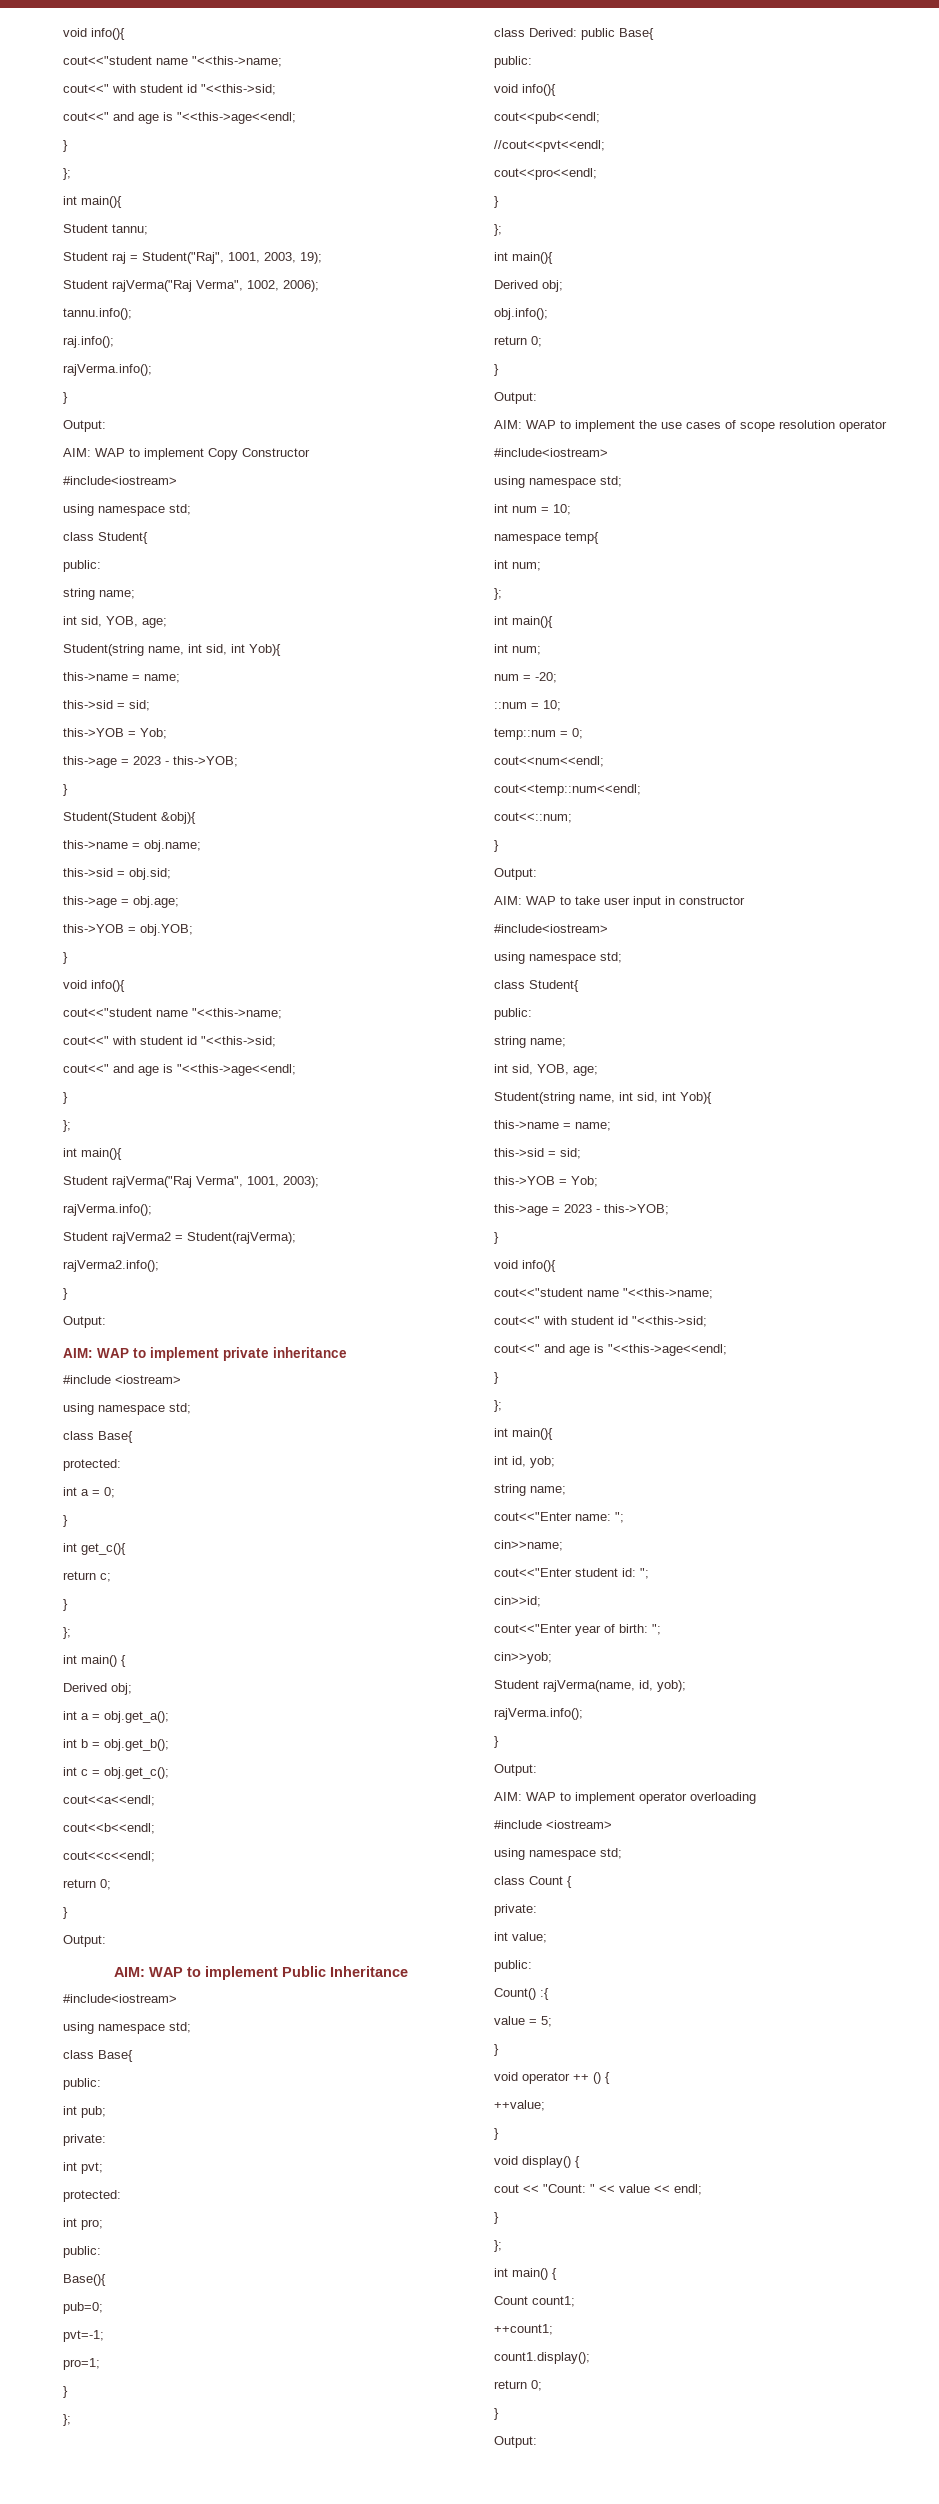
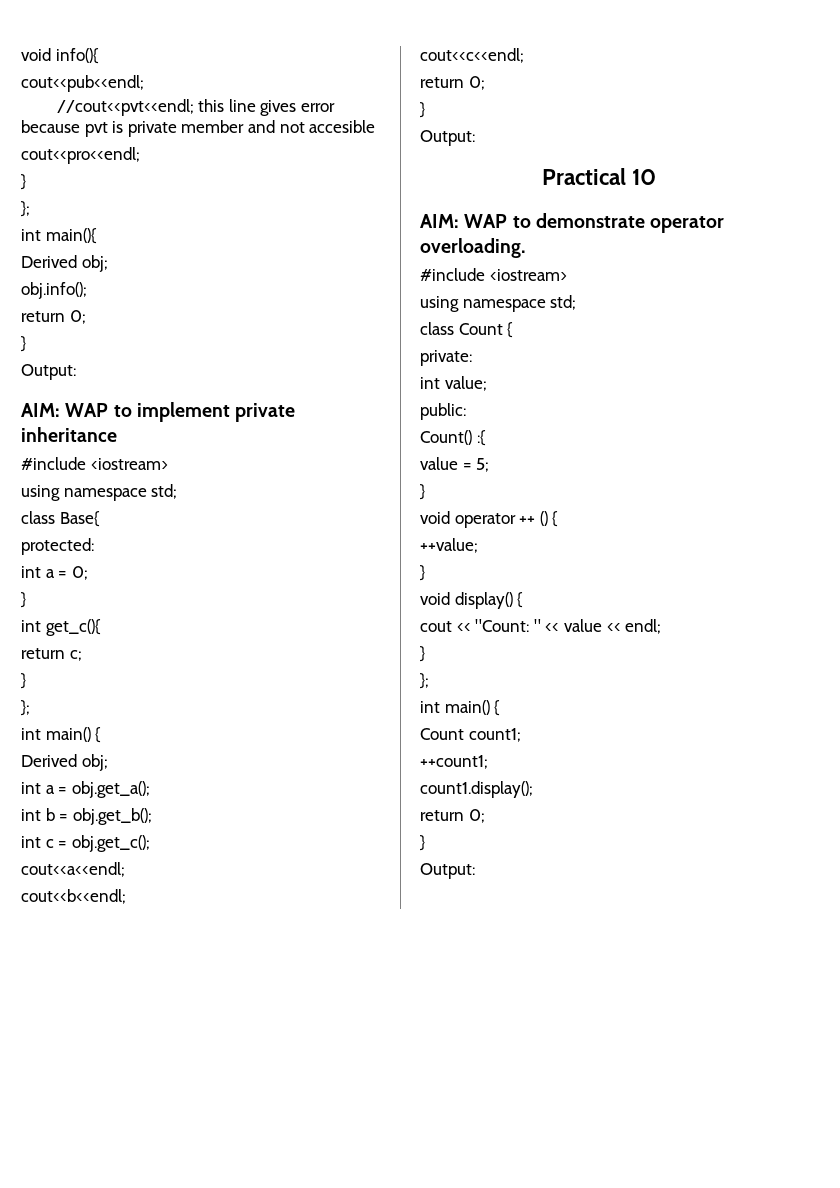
[63,28,125,40] [63,56,282,67] [63,84,276,95] [63,112,296,124] [63,140,68,152] [63,168,71,180] [63,196,122,208] [63,224,148,235] [63,252,322,264] [63,280,319,292] [63,308,132,320] [63,336,114,348] [63,364,152,376] [63,392,68,404] [63,420,106,432] [63,448,310,460] [63,476,177,485] [63,504,191,516] [63,532,148,544] [63,560,101,572] [63,588,135,600] [63,616,167,628] [63,644,281,656] [63,672,180,683] [63,700,150,711] [63,728,167,739] [63,756,238,768] [63,784,68,796] [63,812,196,824] [63,840,201,852] [63,868,171,880] [63,896,179,908] [63,924,193,936] [63,952,68,964] [63,980,125,992] [63,1008,282,1019] [63,1036,276,1047] [63,1064,296,1076] [63,1092,68,1104] [63,1120,71,1132] [63,1148,122,1160] [63,1176,319,1188] [63,1204,152,1216] [63,1232,296,1244] [63,1260,159,1272] void info(){ // cout<<"student name "<<this->name; // cout<<" with student id "<<this->sid; // cout<<" and age is "<<this->age<<endl; // } // }; // int main(){ // Student tannu; // Student raj = Student("Raj", 1001, 2003, 19); // Student rajVerma("Raj Verma", 1002, 2006); // tannu.info(); // raj.info(); // rajVerma.info(); // } // Output: // AIM: WAP to implement Copy Constructor // #include<iostream> // using namespace std; // class Student{ // public: // string name; // int sid, YOB, age; // Student(string name, int sid, int Yob){ // this->name = name; // this->sid = sid; // this->YOB = Yob; // this->age = 2023 - this->YOB; // } // Student(Student &obj){ // this->name = obj.name; // this->sid = obj.sid; // this->age = obj.age; // this->YOB = obj.YOB; // } // void info(){ // cout<<"student name "<<this->name; // cout<<" with student id "<<this->sid; // cout<<" and age is "<<this->age<<endl; // } // }; // int main(){ // Student rajVerma("Raj Verma", 1001, 2003); // rajVerma.info(); // Student rajVerma2 = Student(rajVerma); // rajVerma2.info(); -> [21,48,99,64] [21,75,144,92] [56,99,335,116] [21,120,376,137] [21,147,140,164] [21,174,26,190] [21,201,30,217] [21,228,97,244] [21,255,108,272] [21,282,87,299] [21,310,86,324] void info(){ // cout<<pub<<endl; // //cout<<pvt<<endl; this line gives error because pvt is private member and not accesible // cout<<pro<<endl; // } // }; // int main(){ // Derived obj; // obj.info(); // return 0;
[114,1966,408,1980] [63,1994,177,2003] [63,2022,191,2034] [63,2050,133,2062] [63,2078,101,2090] [63,2106,106,2118] [63,2134,106,2146] [63,2162,103,2174] [63,2190,121,2202] [63,2218,103,2230] [63,2246,101,2258] [63,2274,106,2286] [63,2302,103,2314] [63,2330,104,2342] [63,2358,100,2370] [63,2386,68,2398] [63,2414,71,2426] [494,28,654,40] [494,56,532,68] [494,84,556,96] [494,112,600,124] [494,140,605,152] [494,168,597,180] [494,196,499,208] [494,224,502,236] [494,252,553,264] [494,280,563,292] [494,308,548,320] [494,336,542,347] [494,364,499,376] [494,392,537,404] [494,420,887,432] [494,448,608,457] [494,476,622,488] [494,504,571,515] [494,532,599,544] [494,560,541,571] [494,588,502,600] [494,616,553,628] [494,644,541,655] [494,672,557,683] [494,700,561,711] [494,728,583,740] [494,756,604,767] [494,784,641,796] [494,812,572,823] [494,840,499,852] [494,868,537,880] [494,896,745,908] [494,924,608,933] [494,952,622,964] [494,980,579,992] [494,1008,532,1020] [494,1036,566,1048] [494,1064,598,1076] [494,1092,712,1104] [494,1120,611,1131] [494,1148,581,1159] [494,1176,598,1187] [494,1204,669,1216] [494,1232,499,1244] [494,1260,556,1272] [494,1288,713,1299] [494,1316,707,1327] [494,1344,727,1356] [494,1372,499,1384] [494,1400,502,1412] [494,1428,553,1440] [494,1456,555,1468] [494,1484,566,1496] [494,1512,624,1523] [494,1540,563,1551] [494,1568,649,1579] [494,1596,541,1607] [494,1624,661,1636] [494,1652,552,1664] [494,1680,686,1692] [494,1708,583,1720] [494,1736,499,1748] [494,1764,537,1776] [494,1792,756,1804] AIM: WAP to implement Public Inheritance // #include<iostream> // using namespace std; // class Base{ // public: // int pub; // private: // int pvt; // protected: // int pro; // public: // Base(){ // pub=0; // pvt=-1; // pro=1; // } // }; // class Derived: public Base{ // public: // void info(){ // cout<<pub<<endl; // //cout<<pvt<<endl; // cout<<pro<<endl; // } // }; // int main(){ // Derived obj; // obj.info(); // return 0; // } // Output: // AIM: WAP to implement the use cases of scope resolution operator // #include<iostream> // using namespace std; // int num = 10; // namespace temp{ // int num; // }; // int main(){ // int num; // num = -20; // ::num = 10; // temp::num = 0; // cout<<num<<endl; // cout<<temp::num<<endl; // cout<<::num; // } // Output: // AIM: WAP to take user input in constructor // #include<iostream> // using namespace std; // class Student{ // public: // string name; // int sid, YOB, age; // Student(string name, int sid, int Yob){ // this->name = name; // this->sid = sid; // this->YOB = Yob; // this->age = 2023 - this->YOB; // } // void info(){ // cout<<"student name "<<this->name; // cout<<" with student id "<<this->sid; // cout<<" and age is "<<this->age<<endl; // } // }; // int main(){ // int id, yob; // string name; // cout<<"Enter name: "; // cin>>name; // cout<<"Enter student id: "; // cin>>id; // cout<<"Enter year of birth: "; // cin>>yob; // Student rajVerma(name, id, yob); // rajVerma.info(); // } // Output: // AIM: WAP to implement operator overloading -> [541,168,657,185] [420,213,725,233] [420,238,526,258] Practical 10 // AIM: WAP to demonstrate operator overloading.

